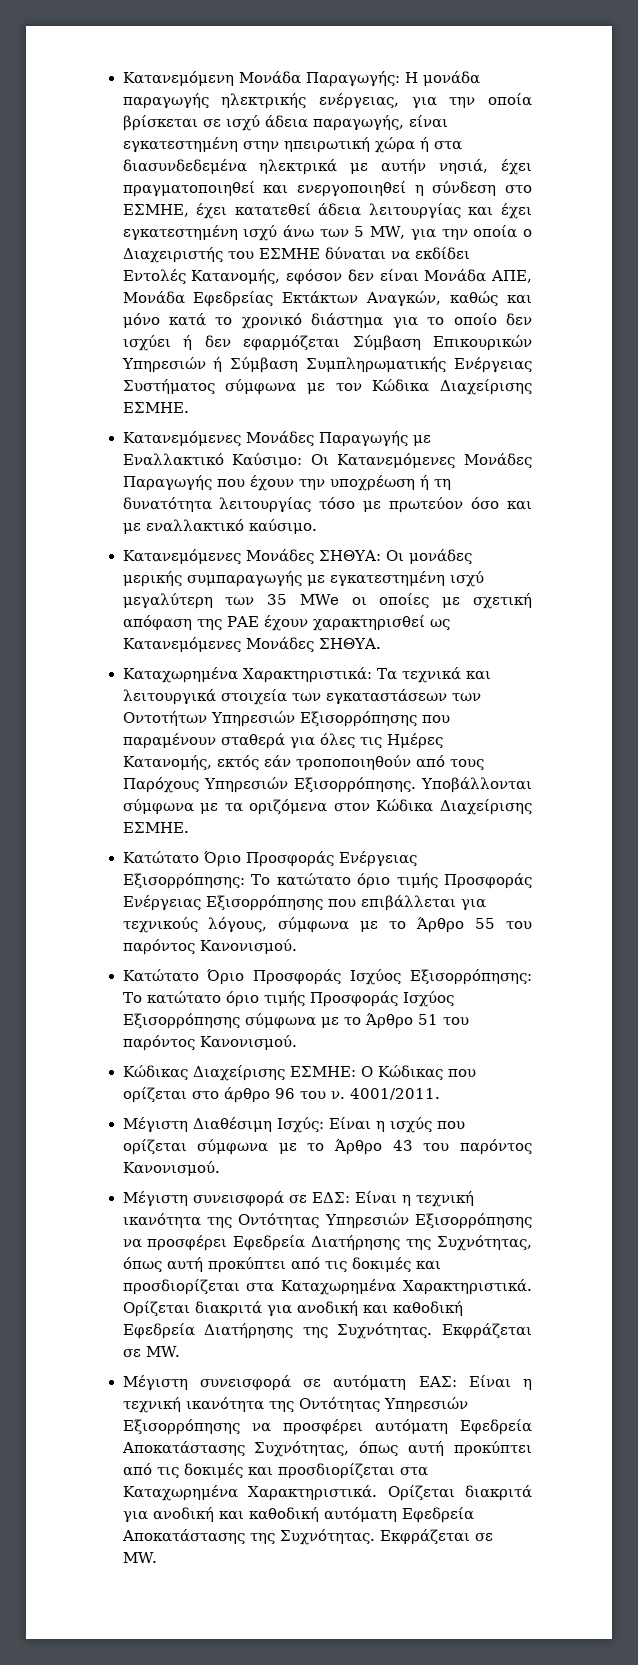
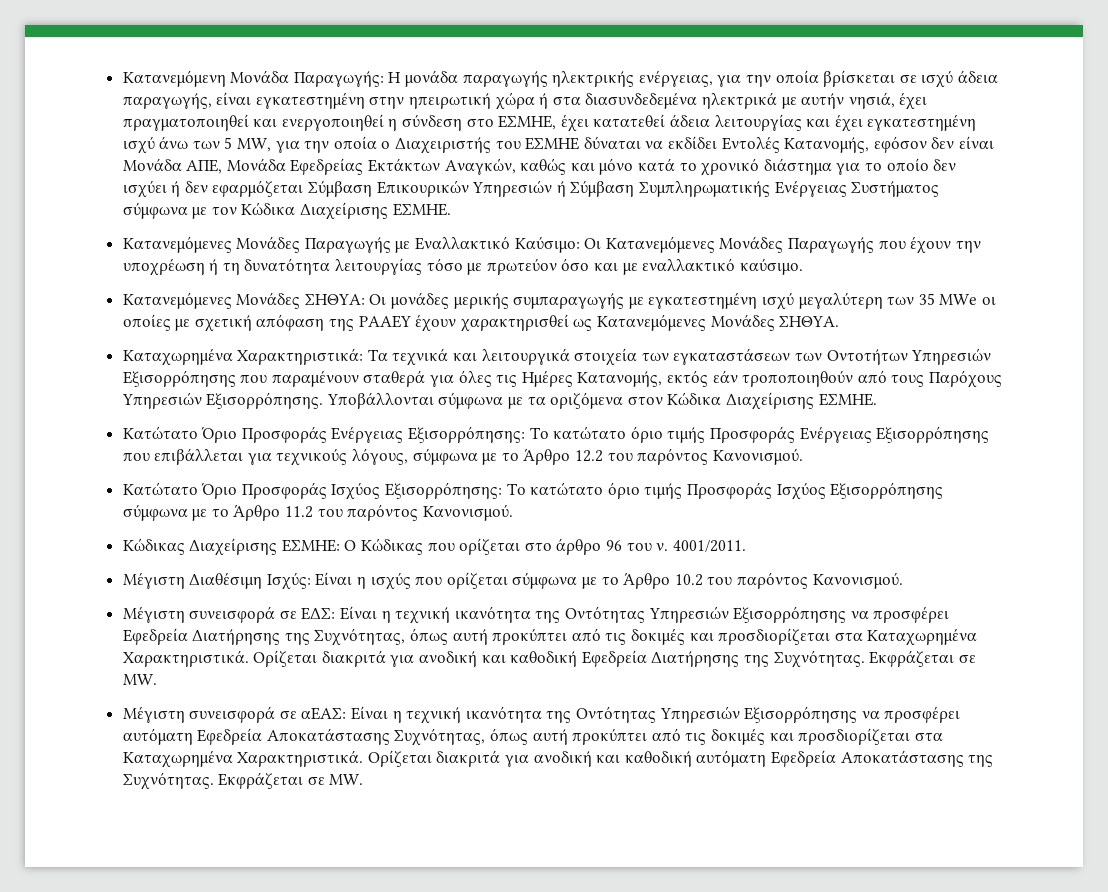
[226,616,259,627] ΡΑΕ -> [358,315,411,328] ΡΑΑΕΥ
[475,918,496,929] 55 -> [575,450,604,462] 12.2
[417,1014,438,1025] 51 -> [285,506,314,518] 11.2
[392,1140,413,1151] 43 -> [674,574,703,586] 10.2
[333,1375,457,1390] αυτόματη ΕΑΣ: -> [301,707,347,720] αΕΑΣ:

